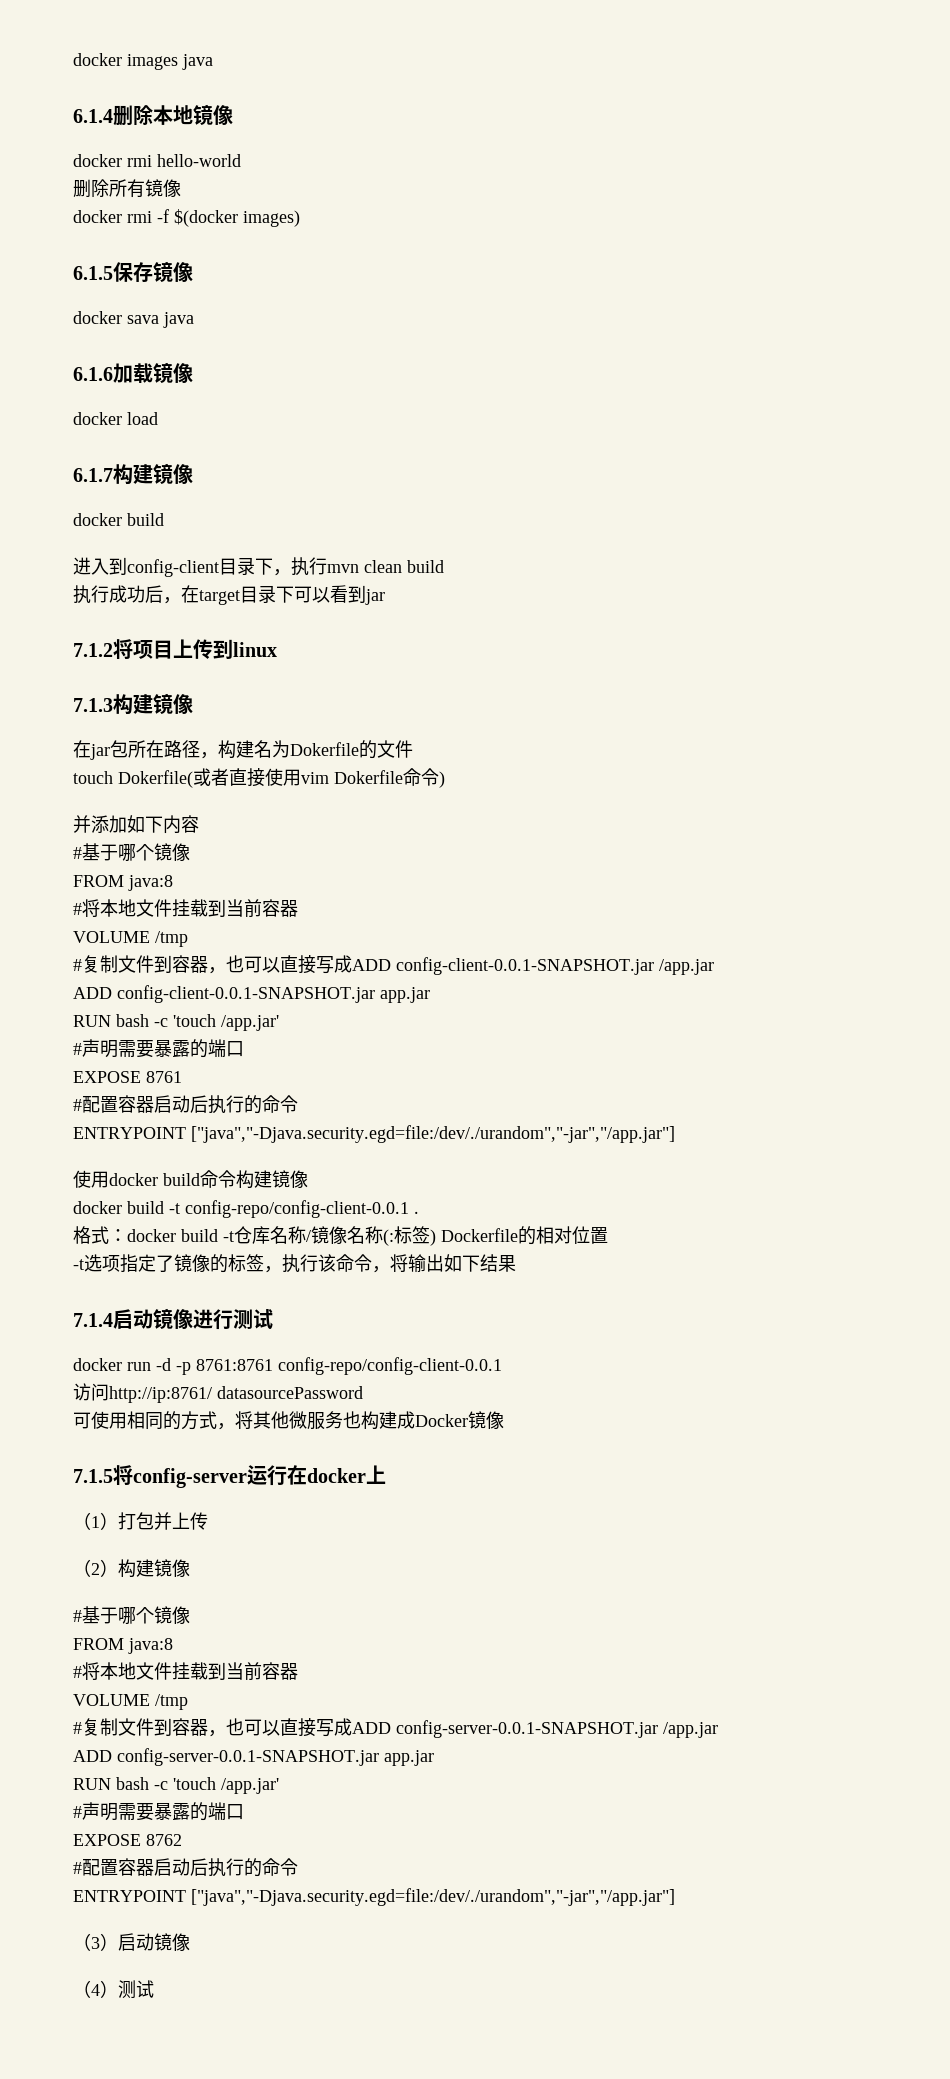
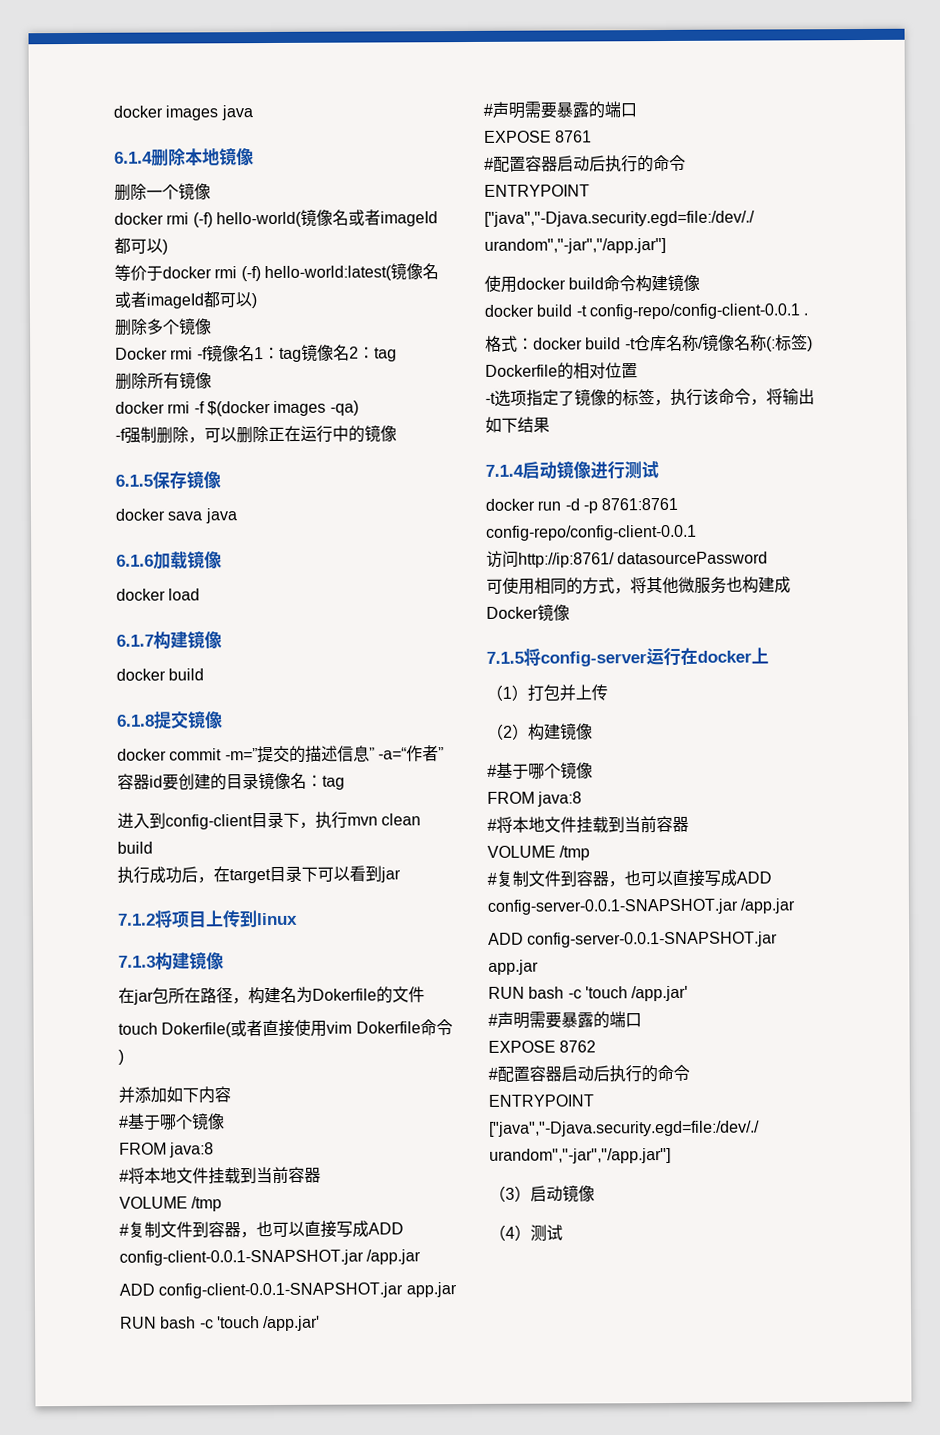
[73,154,241,167] // docker rmi hello-world -> [114,182,211,201] [114,208,438,228] [114,237,168,255] [114,262,439,282] [114,291,257,309] [114,317,212,336] [115,343,397,363] // 删除一个镜像 // docker rmi (-f) hello-world(镜像名或者imageId都可以) // 等价于docker rmi (-f) hello-world:latest(镜像名或者imageId都可以) // 删除多个镜像 // Docker rmi -f镜像名1：tag镜像名2：tag
[243,210,300,227] images) -> [273,400,359,416] [115,424,397,444] images -qa) // -f强制删除，可以删除正在运行中的镜像
(164, 519) none -> [116,710,223,729] [117,745,444,764] [117,771,345,791] // 6.1.8提交镜像 // docker commit -m=”提交的描述信息” -a=“作者”容器id要创建的目录镜像名：tag

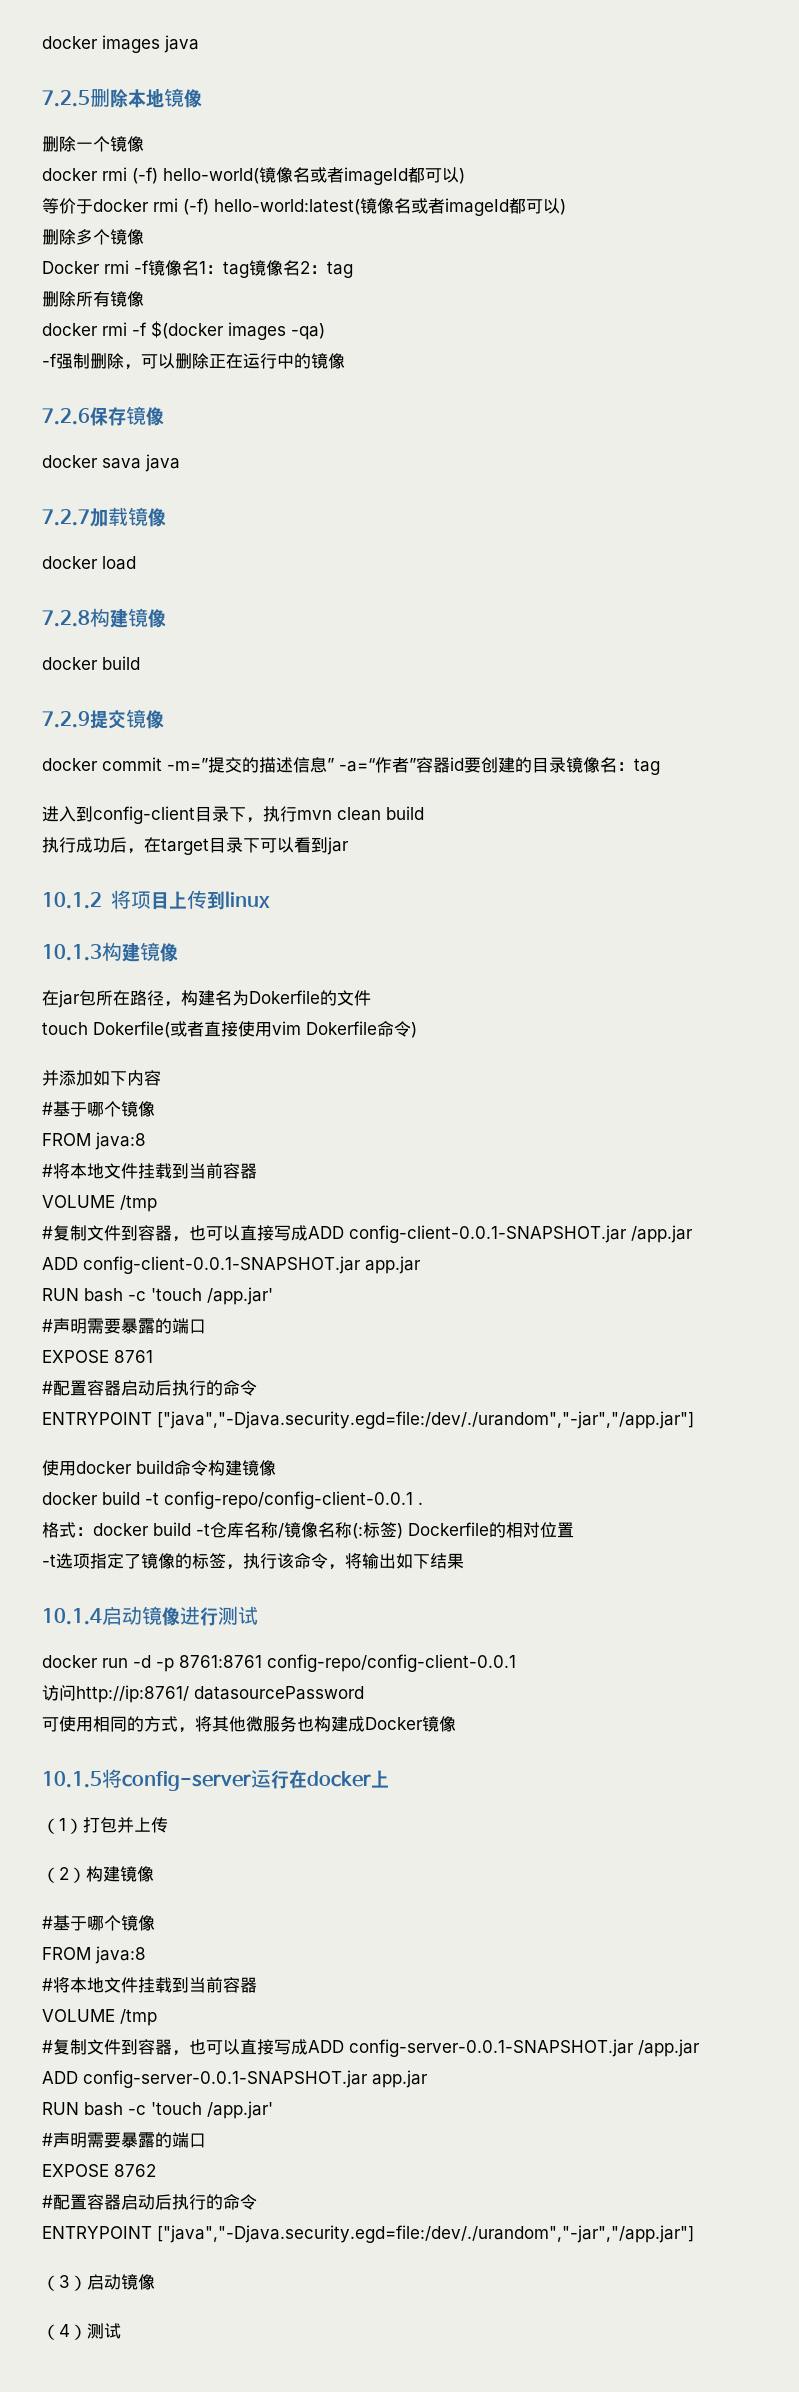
[114,151,153,164] 6.1.4 -> [42,90,90,107] 7.2.5
[115,474,153,487] 6.1.5 -> [42,408,90,425] 7.2.6
[116,554,154,567] 6.1.6 -> [42,509,90,526] 7.2.7
[116,634,154,647] 6.1.7 -> [42,610,90,627] 7.2.8
[116,714,155,727] 6.1.8 -> [42,711,90,728] 7.2.9
[117,913,156,926] 7.1.2 -> [42,892,102,909] 10.1.2
[118,955,156,968] 7.1.3 -> [42,944,102,961] 10.1.3
[485,464,524,477] 7.1.4 -> [42,1608,102,1625] 10.1.4
[486,651,524,664] 7.1.5 -> [42,1771,102,1788] 10.1.5

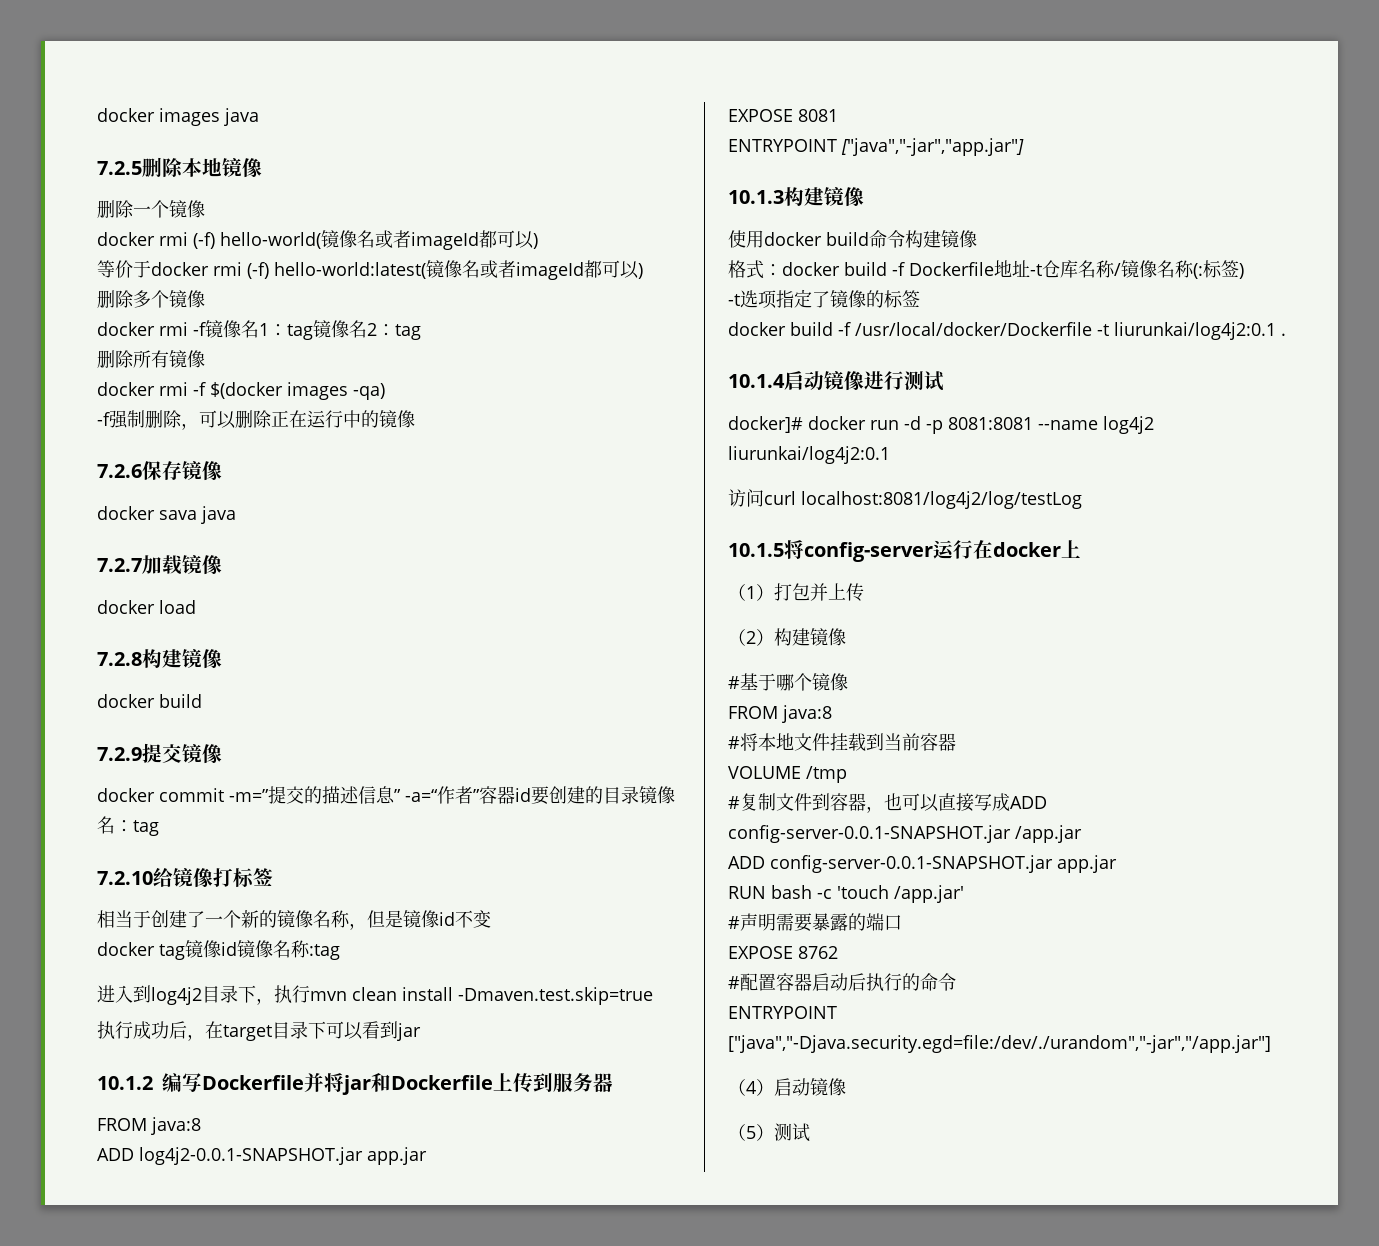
[42,261,100,274] Docker -> [97,322,155,336] docker
(660, 766) none -> [97,867,273,888] [97,910,491,930] [97,940,340,960] // 7.2.10给镜像打标签 // 相当于创建了一个新的镜像名称，但是镜像id不变 // docker tag镜像id镜像名称:tag
[93,806,195,824] config-client -> [151,987,202,1005] log4j2
[386,806,424,820] build -> [402,987,653,1005] install -Dmaven.test.skip=true
[110,890,270,910] [42,942,178,962] [42,990,371,1008] [42,1021,417,1038] [42,1070,161,1086] [42,1101,155,1117] [42,1132,146,1150] [42,1163,257,1179] [42,1195,157,1212] [42,1225,693,1243] [42,1256,421,1274] [42,1287,273,1305] [42,1318,206,1334] [42,1350,153,1363] [42,1380,257,1396] [42,1411,694,1429] 将项目上传到linux // 10.1.3构建镜像 // 在jar包所在路径，构建名为Dokerfile的文件 // touch Dokerfile(或者直接使用vim Dokerfile命令) // 并添加如下内容 // #基于哪个镜像 // FROM java:8 // #将本地文件挂载到当前容器 // VOLUME /tmp // #复制文件到容器，也可以直接写成ADD config-client-0.0.1-SNAPSHOT.jar /app.jar // ADD config-client-0.0.1-SNAPSHOT.jar app.jar // RUN bash -c 'touch /app.jar' // #声明需要暴露的端口 // EXPOSE 8761 // #配置容器启动后执行的命令 // ENTRYPOINT ["java","-Djava.security.egd=file:/dev/./urandom","-jar","/app.jar"] -> [162,1072,613,1095] [97,1117,201,1135] [97,1147,427,1165] [728,109,838,122] [728,138,1025,156] [728,187,864,207] 编写Dockerfile并将jar和Dockerfile上传到服务器 // FROM java:8 // ADD log4j2-0.0.1-SNAPSHOT.jar app.jar // EXPOSE 8081 // ENTRYPOINT ["java","-jar","app.jar"] // 10.1.3构建镜像
[42,1491,423,1509] // docker build -t config-repo/config-client-0.0.1 . -> (977, 239) none
(191, 1529) none -> [892,260,1030,277] -f Dockerfile地址
[408,1522,574,1538] Dockerfile的相对位置 -> (1244, 271) none
[226,1553,464,1570] ，执行该命令，将输出如下结果 -> [728,322,1286,340] // docker build -f /usr/local/docker/Dockerfile -t liurunkai/log4j2:0.1 .
(258, 1615) none -> [728,416,803,433] docker]#
[179,1654,516,1672] [42,1685,364,1703] [42,1716,456,1733] 8761:8761 config-repo/config-client-0.0.1 // 访问http://ip:8761/ datasourcePassword // 可使用相同的方式，将其他微服务也构建成Docker镜像 -> [948,416,1154,434] [728,446,890,464] [728,489,1082,509] 8081:8081 --name log4j2 liurunkai/log4j2:0.1 // 访问curl localhost:8081/log4j2/log/testLog
[59,2275,70,2288] 3 -> [746,1081,756,1094] 4
[59,2324,70,2337] 4 -> [746,1126,756,1139] 5

